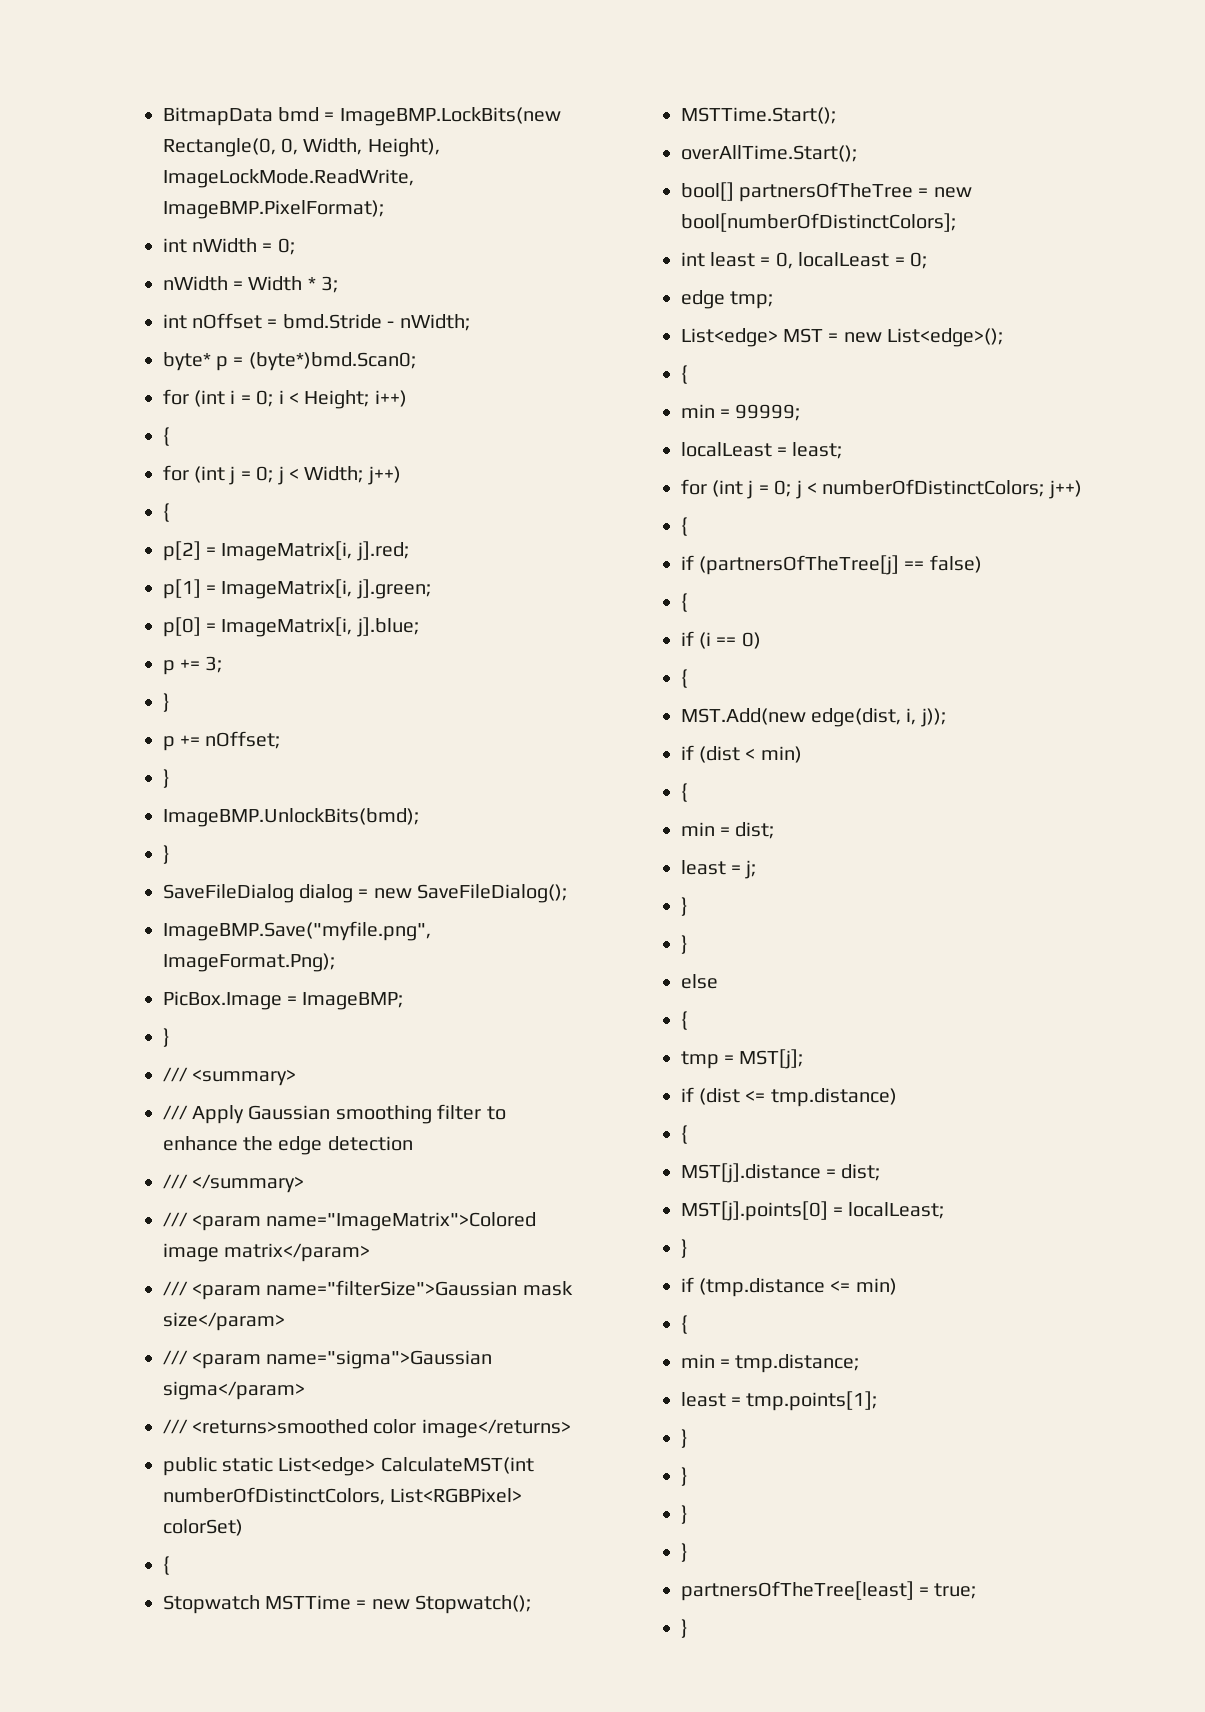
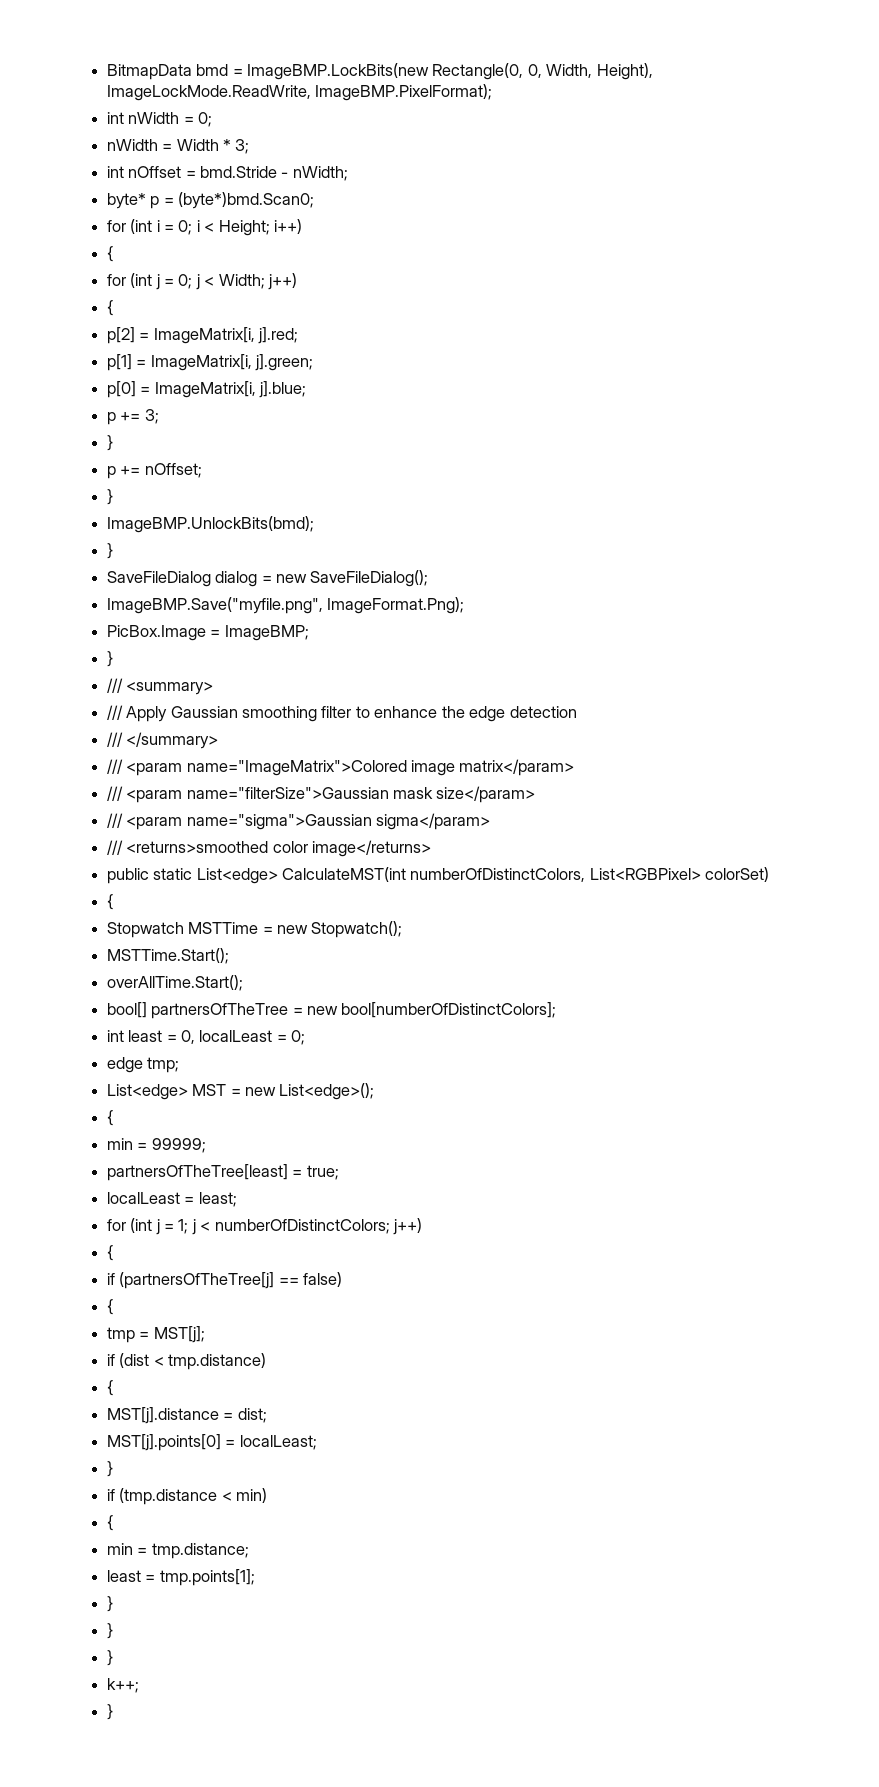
(801, 412) none -> [106,1164,339,1181] // partnersOfTheTree[least] = true;
[774,480,792,497] 0; -> [178,1219,189,1234] 1;
[680,631,761,649] [680,669,688,688] [680,708,946,727] [680,745,802,763] [680,783,688,802] [680,822,775,839] [680,860,757,879] [680,897,688,916] [680,935,688,954] [680,974,718,989] [680,1011,688,1030] // if (i == 0) // { // MST.Add(new edge(dist, i, j)); // if (dist < min) // { // min = dist; // least = j; // } // } // else // { -> (113, 1307) none
[745,1090,766,1102] <= -> [153,1357,164,1366] <
[830,1280,851,1292] <= -> [221,1492,232,1501] <
[680,1543,688,1562] [680,1581,977,1601] } // partnersOfTheTree[least] = true; -> [106,1678,139,1693] k++;

